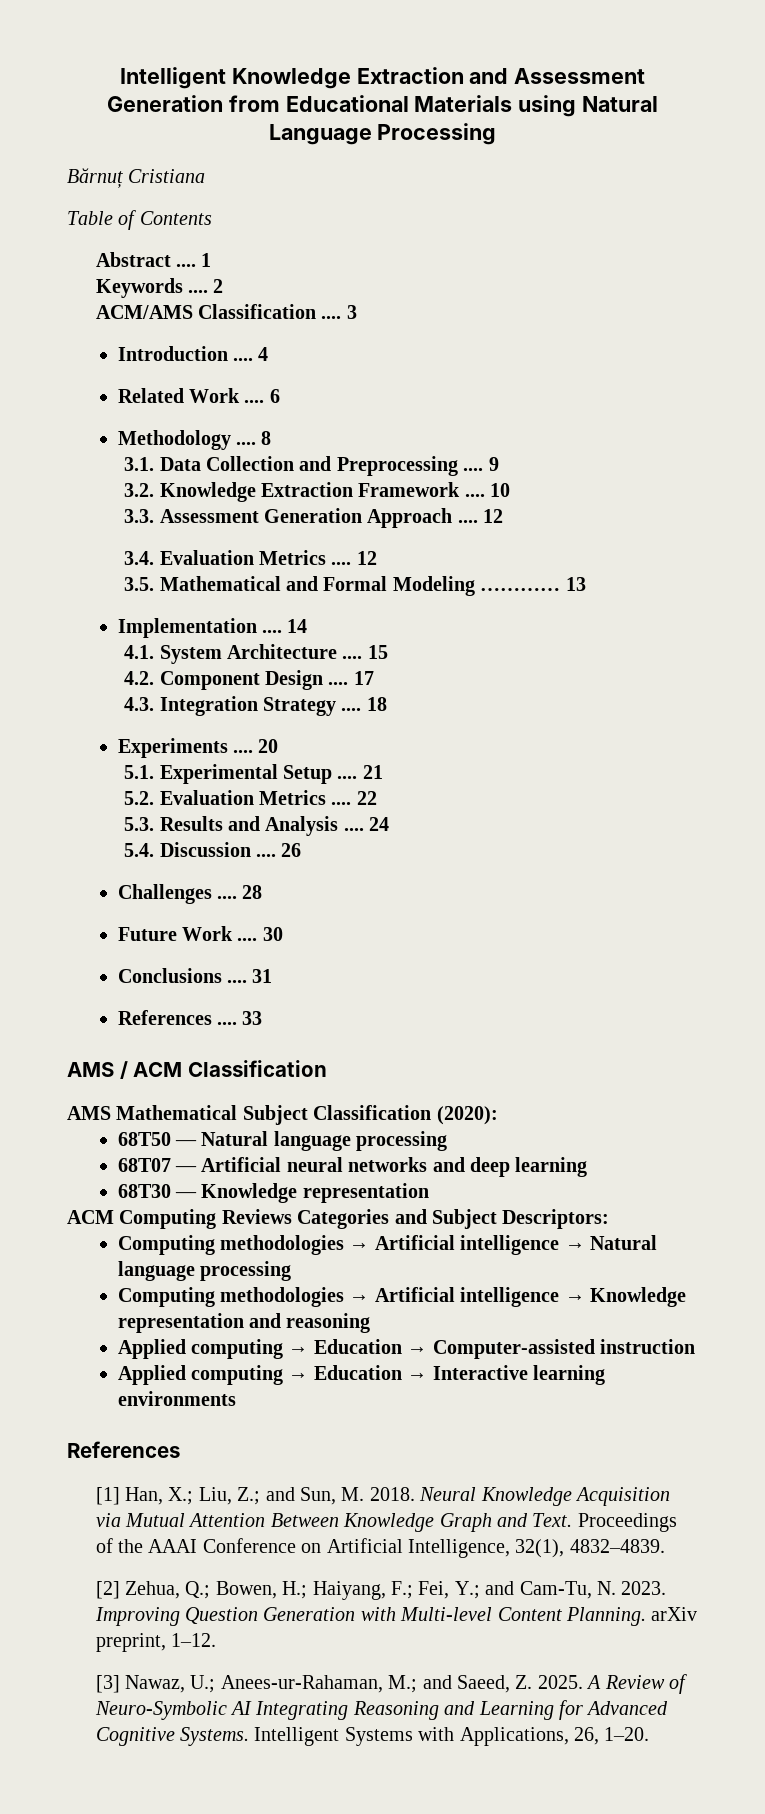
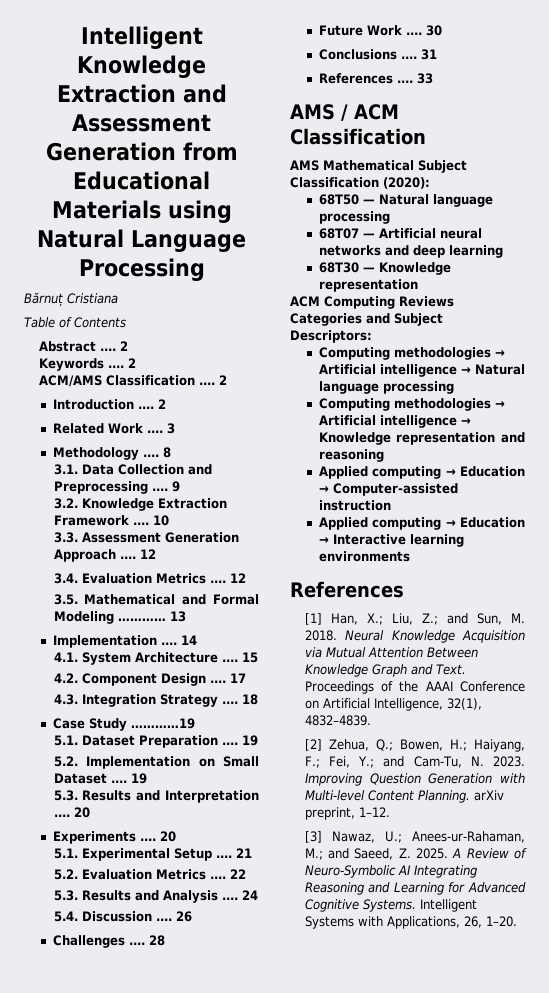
[201,253,212,267] 1 -> [119,341,128,351] 2
[346,305,357,319] 3 -> [218,375,227,385] 2
[258,347,269,361] 4 -> [157,399,166,409] 2
[269,389,280,403] 6 -> [166,423,175,434] 3
(387, 704) none -> [52,718,195,731] [53,735,258,748] [53,756,259,769] [53,773,147,784] [53,790,259,803] [53,807,90,818] // Case Study …………19 // 5.1. Dataset Preparation .... 19 // 5.2. Implementation on Small Dataset .... 19 // 5.3. Results and Interpretation .... 20

